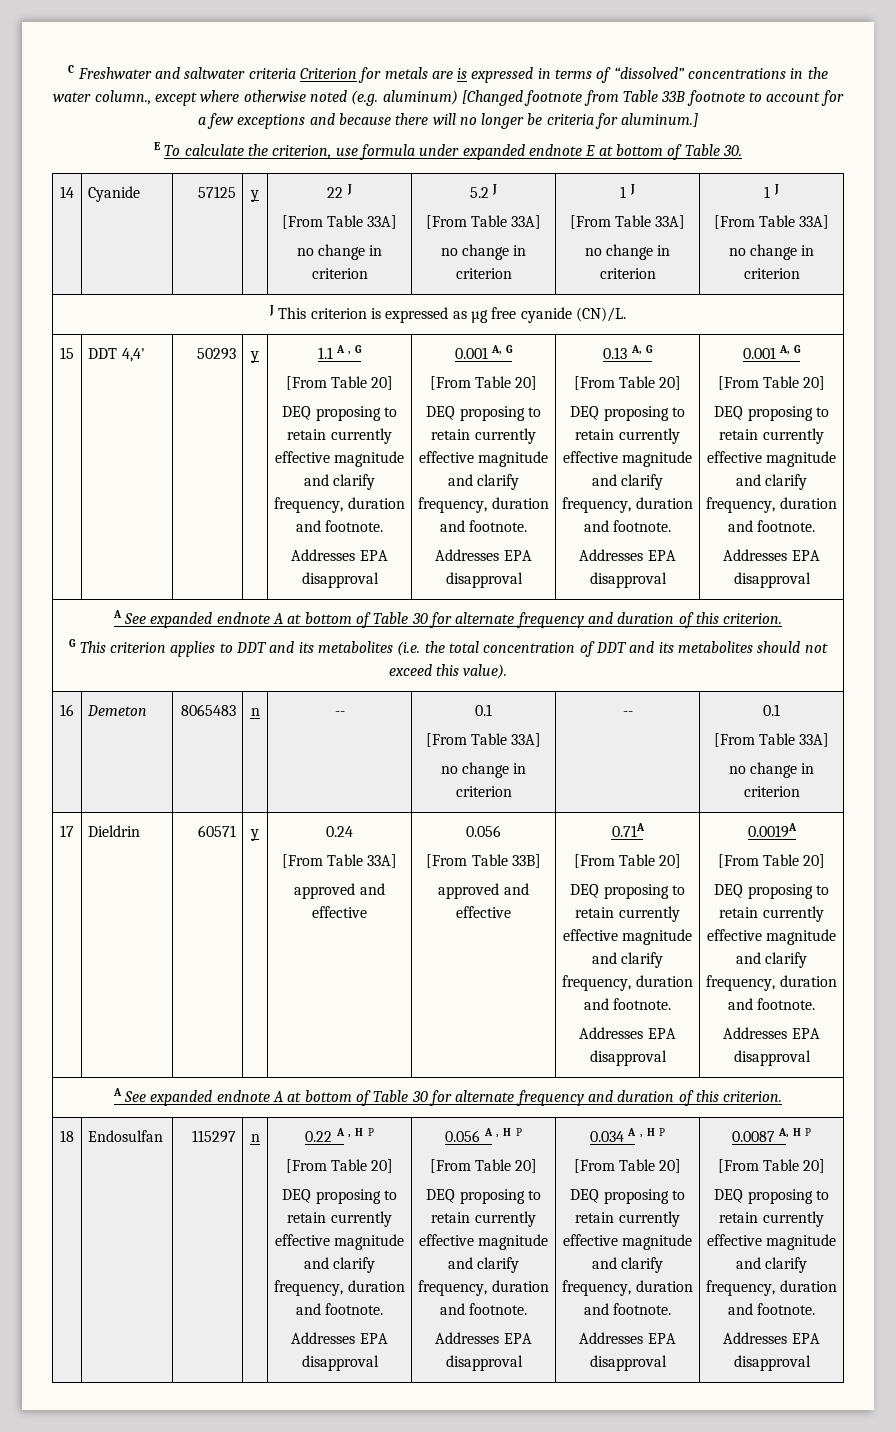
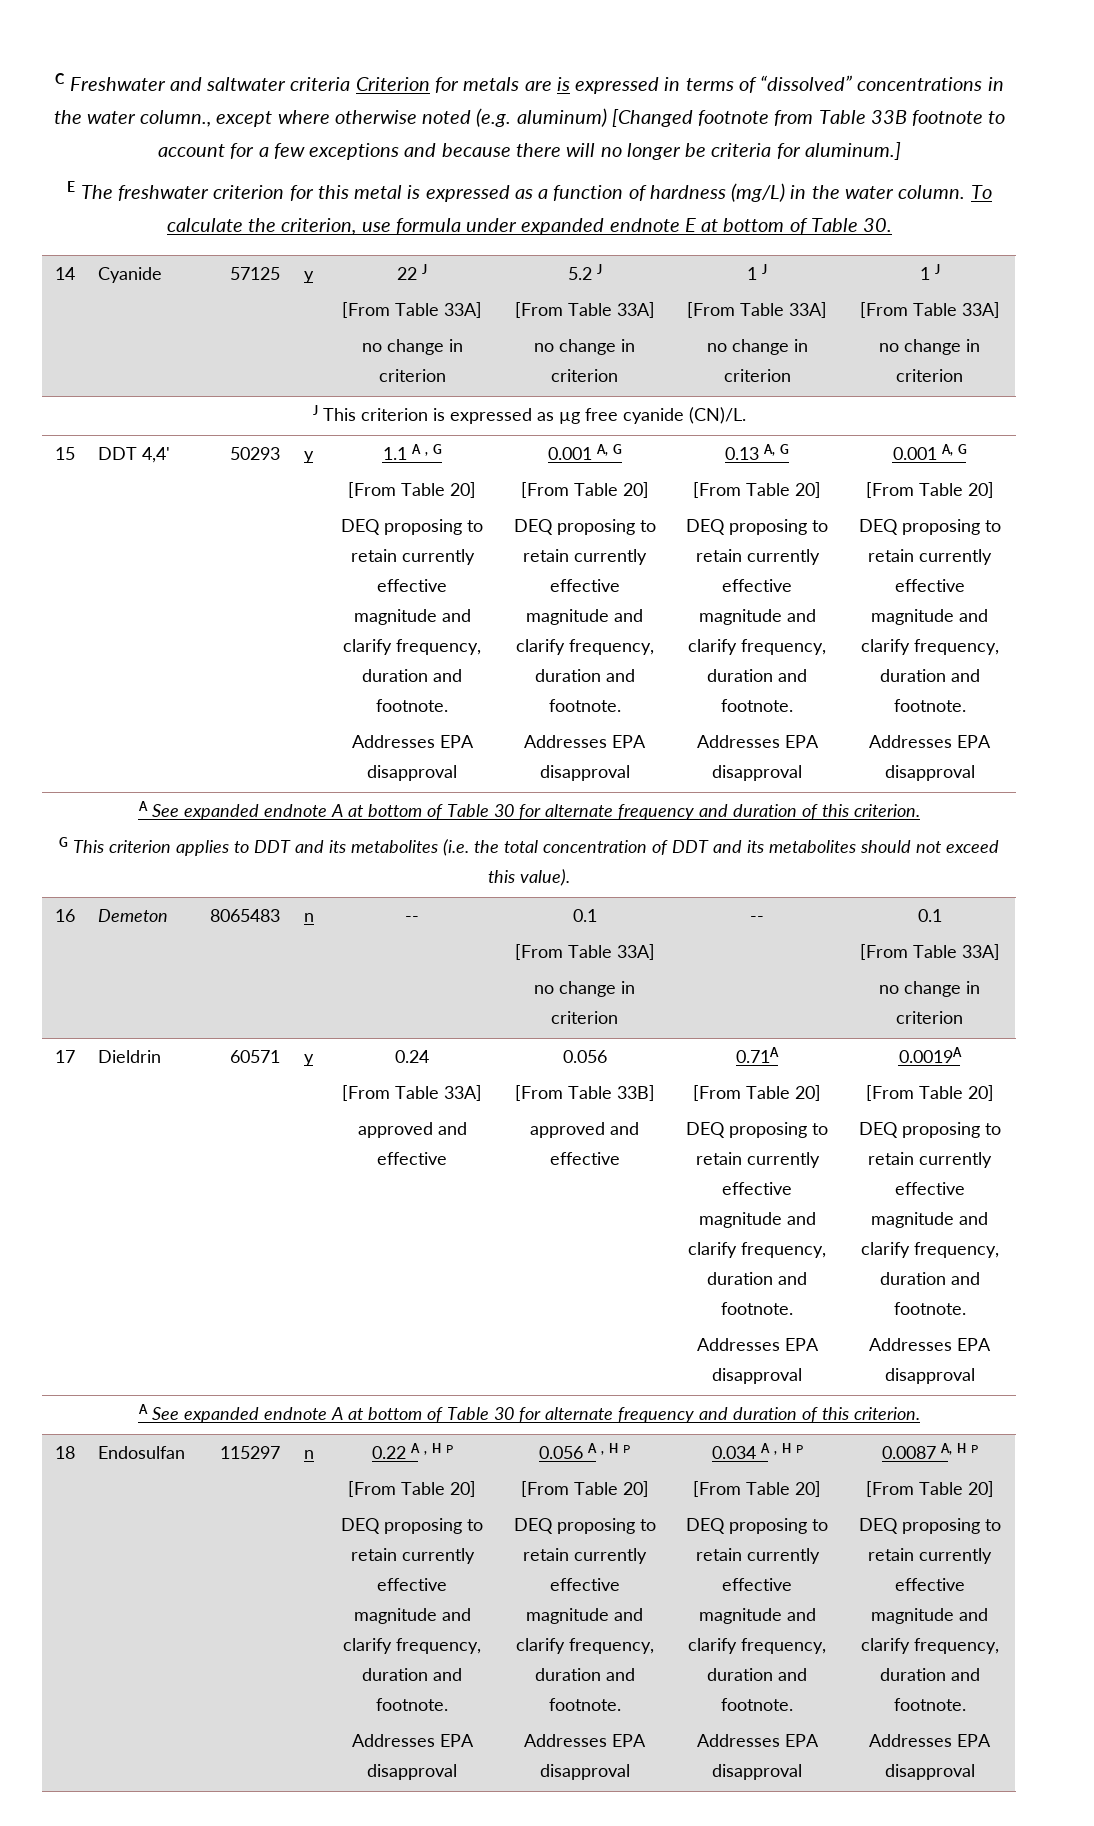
(161, 146) none -> [80,183,966,202] The freshwater criterion for this metal is expressed as a function of hardness (mg/L) in the water column.

